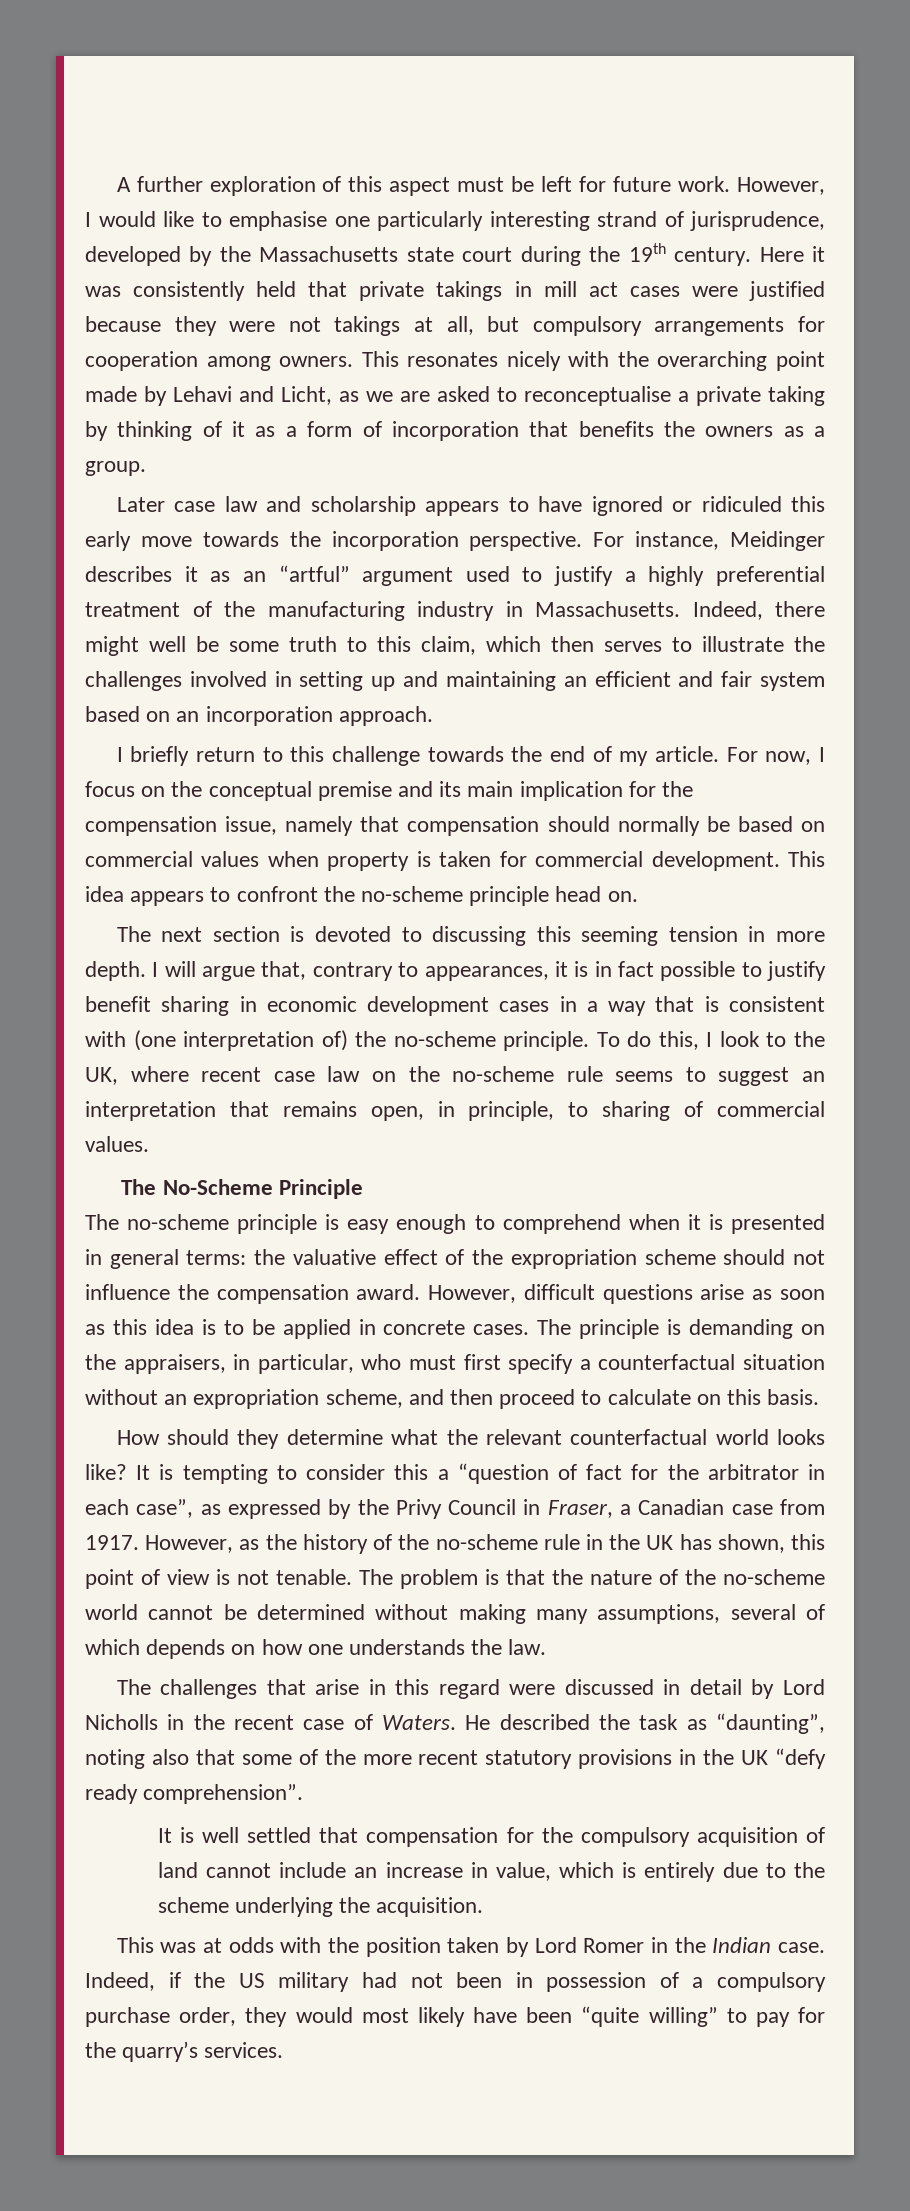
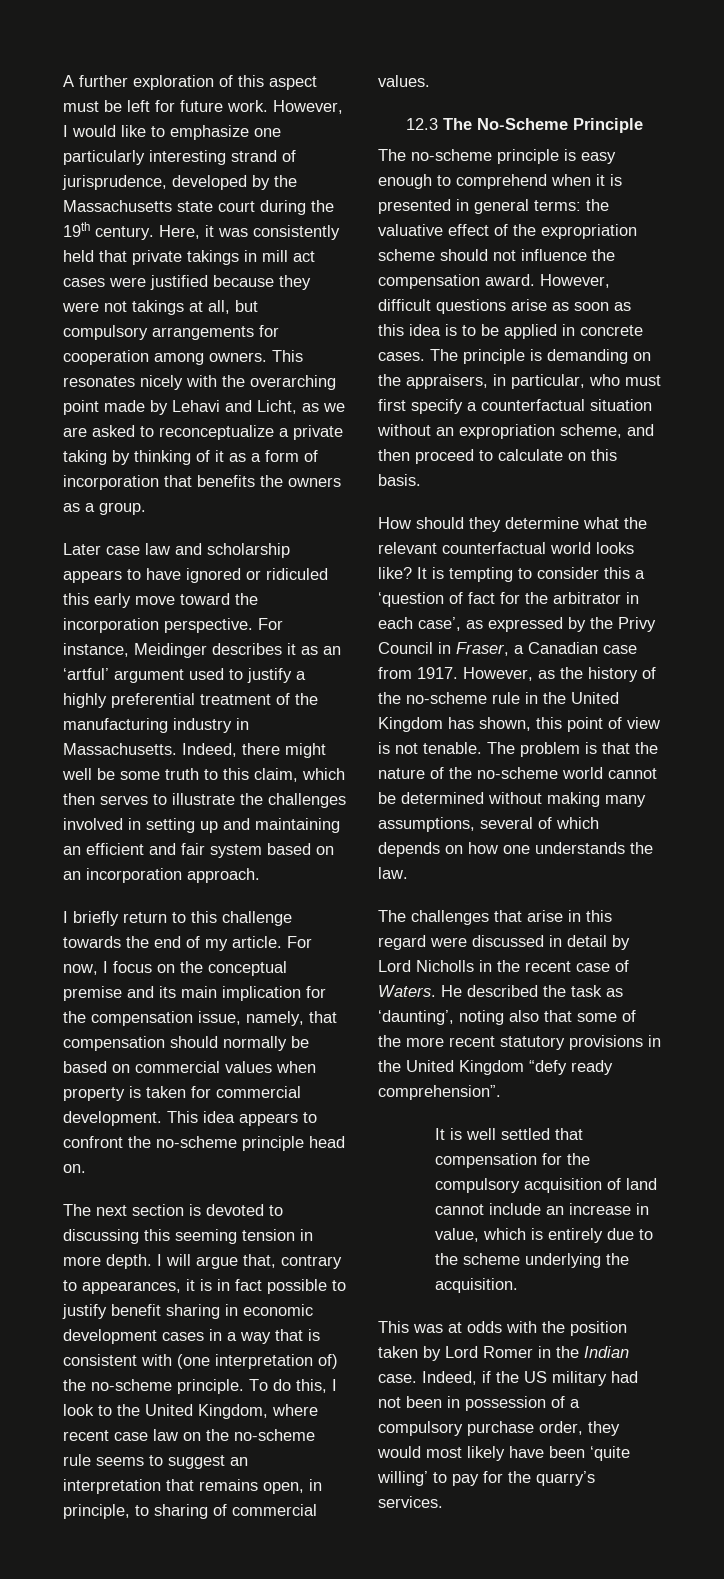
[229,211,327,231] emphasise -> [170,125,249,140] emphasize
[759,247,804,262] Here -> [159,225,200,239] Here,
[524,386,671,406] reconceptualise -> [159,425,274,440] reconceptualize
[202,531,279,547] towards -> [180,593,230,605] toward
[278,565,350,582] “artful” -> [63,668,109,680] ‘artful’
[285,816,354,836] namely -> [246,1011,304,1026] namely,
[85,1067,118,1085] UK, -> [145,1404,268,1419] United Kingdom,
(149, 1144) none -> [406,118,439,130] 12.3
[457,1463,549,1484] “question -> [378,592,444,607] ‘question
[136,1499,194,1518] case”, -> [418,617,461,631] case’,
[646,1535,674,1550] UK -> [571,692,619,704] [378,717,443,732] United Kingdom
[716,1713,826,1734] “daunting”, -> [378,1010,454,1025] ‘daunting’,
[741,1750,769,1765] UK -> [406,1060,524,1075] United Kingdom
[581,2006,718,2027] “quite willing” -> [590,1446,630,1461] [377,1471,428,1486] ‘quite willing’

